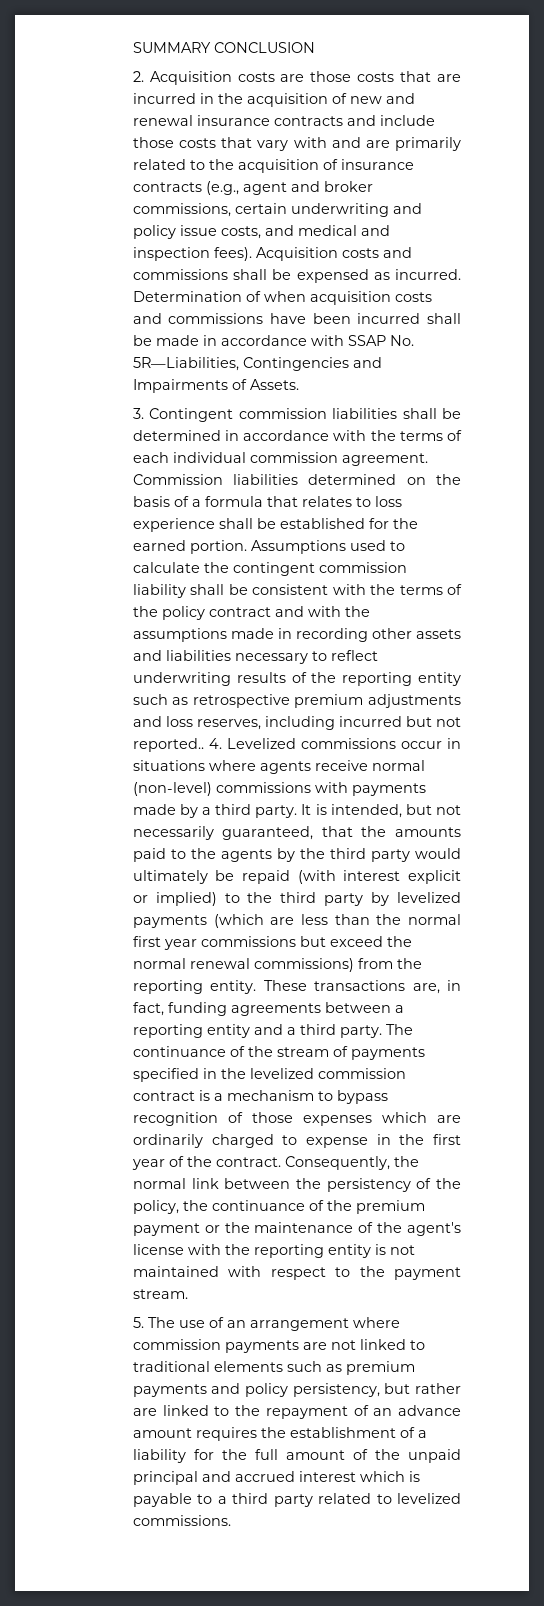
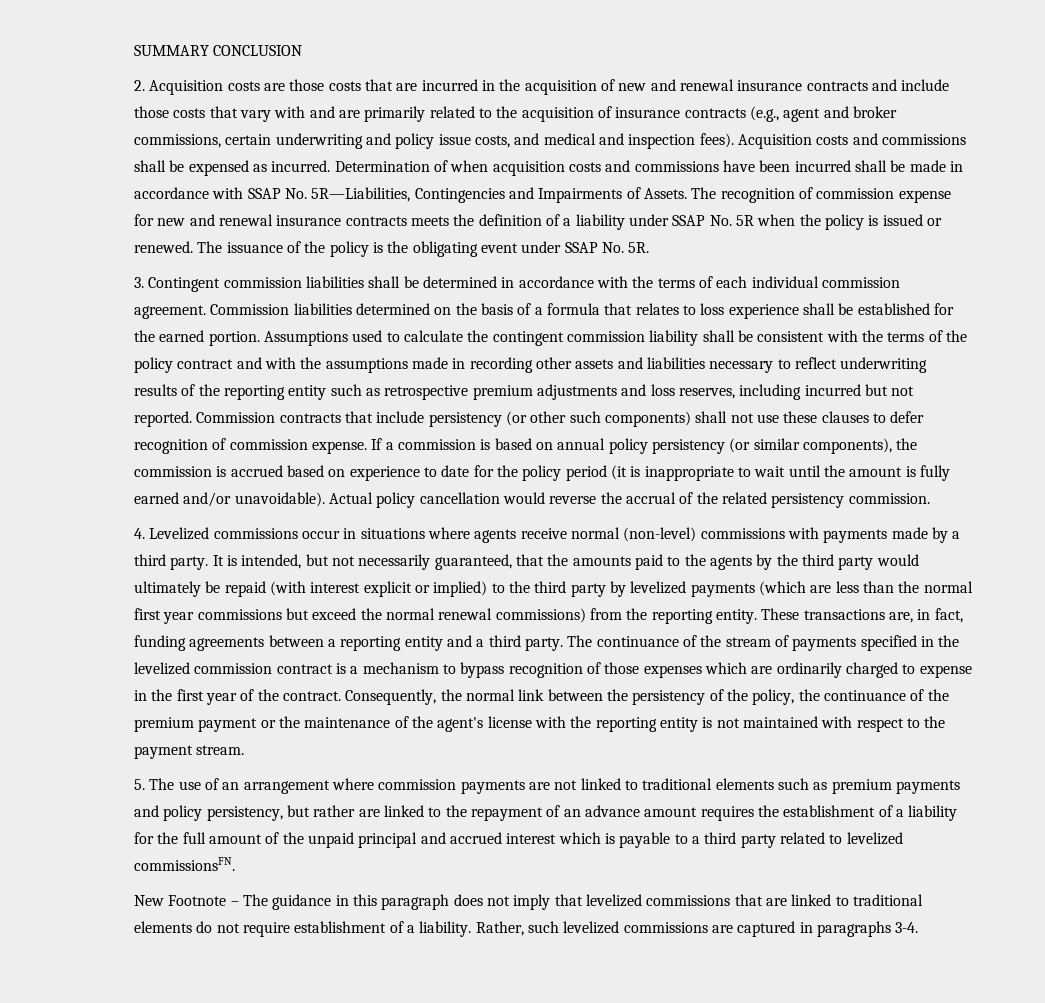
(299, 384) none -> [691,187,951,203] [134,214,942,230] [134,241,650,257] The recognition of commission expense for new and renewal insurance contracts meets the definition of a liability under SSAP No. 5R when the policy is issued or renewed. The issuance of the policy is the obligating event under SSAP No. 5R.
[132,738,204,752] reported.. -> [134,411,925,427] [134,438,918,454] [134,465,950,481] [134,492,930,508] reported. Commission contracts that include persistency (or other such components) shall not use these clauses to defer recognition of commission expense. If a commission is based on annual policy persistency (or similar components), the commission is accrued based on experience to date for the policy period (it is inappropriate to wait until the amount is fully earned and/or unavoidable). Actual policy cancellation would reverse the accrual of the related persistency commission. //
[132,1515,231,1526] commissions. -> [134,857,236,871] [134,894,923,910] [134,921,919,937] commissionsFN. // New Footnote – The guidance in this paragraph does not imply that levelized commissions that are linked to traditional elements do not require establishment of a liability. Rather, such levelized commissions are captured in paragraphs 3-4.

